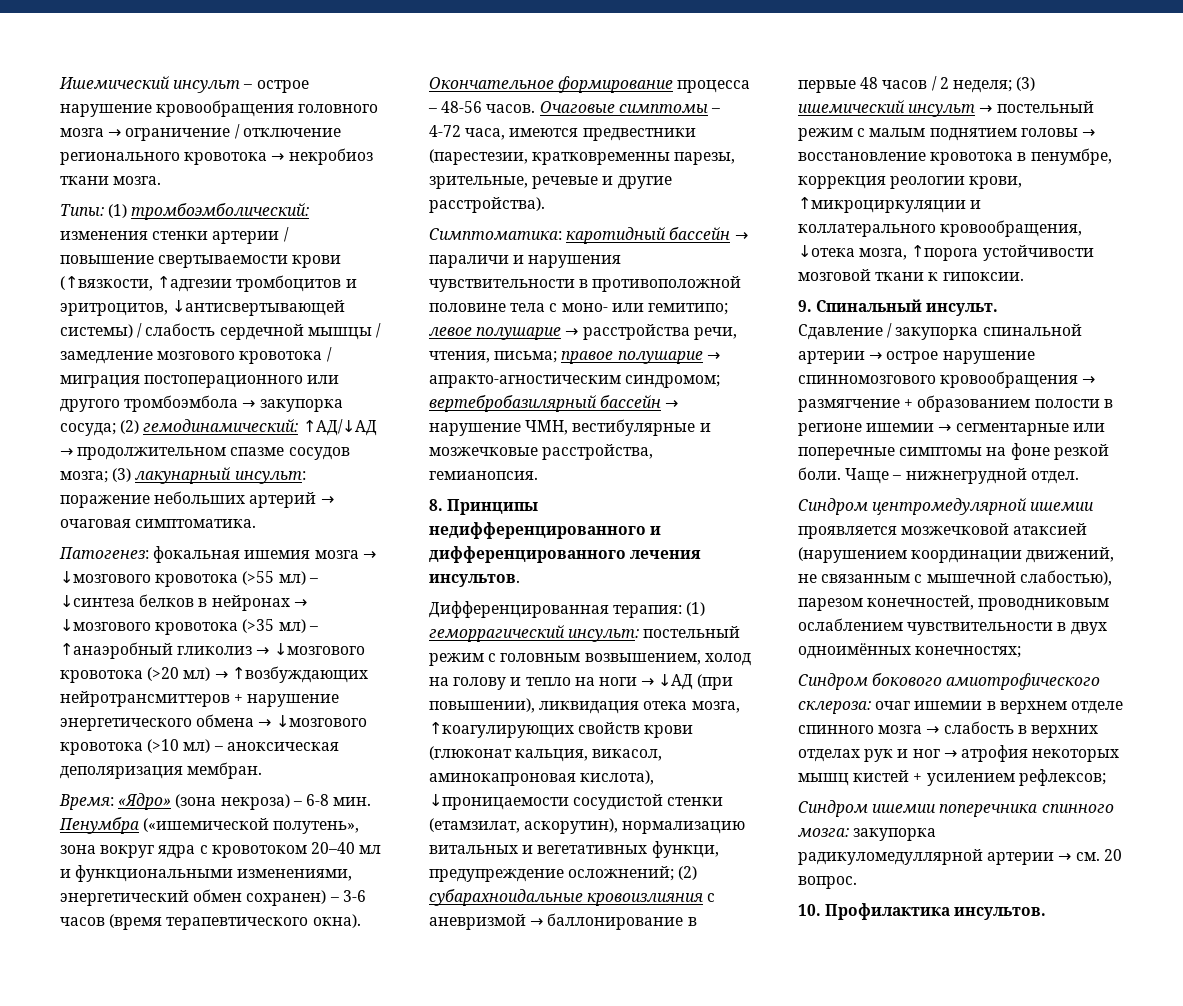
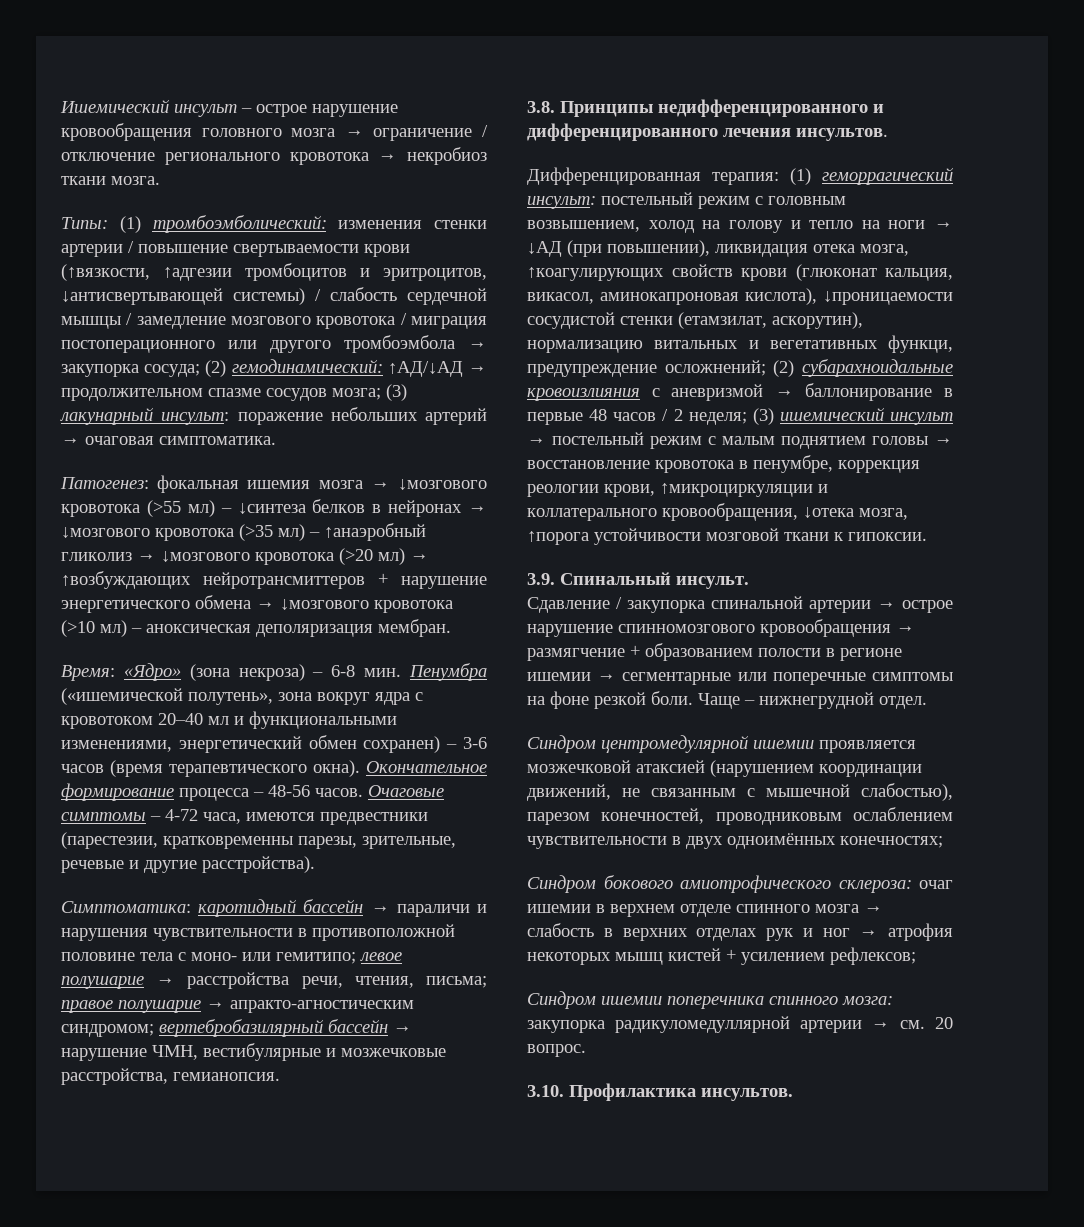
[429,499,443,511] 8. -> [527,101,555,113] 3.8.
[798,300,812,312] 9. -> [527,573,555,585] 3.9.
[798,904,821,916] 10. -> [527,1085,564,1097] 3.10.

